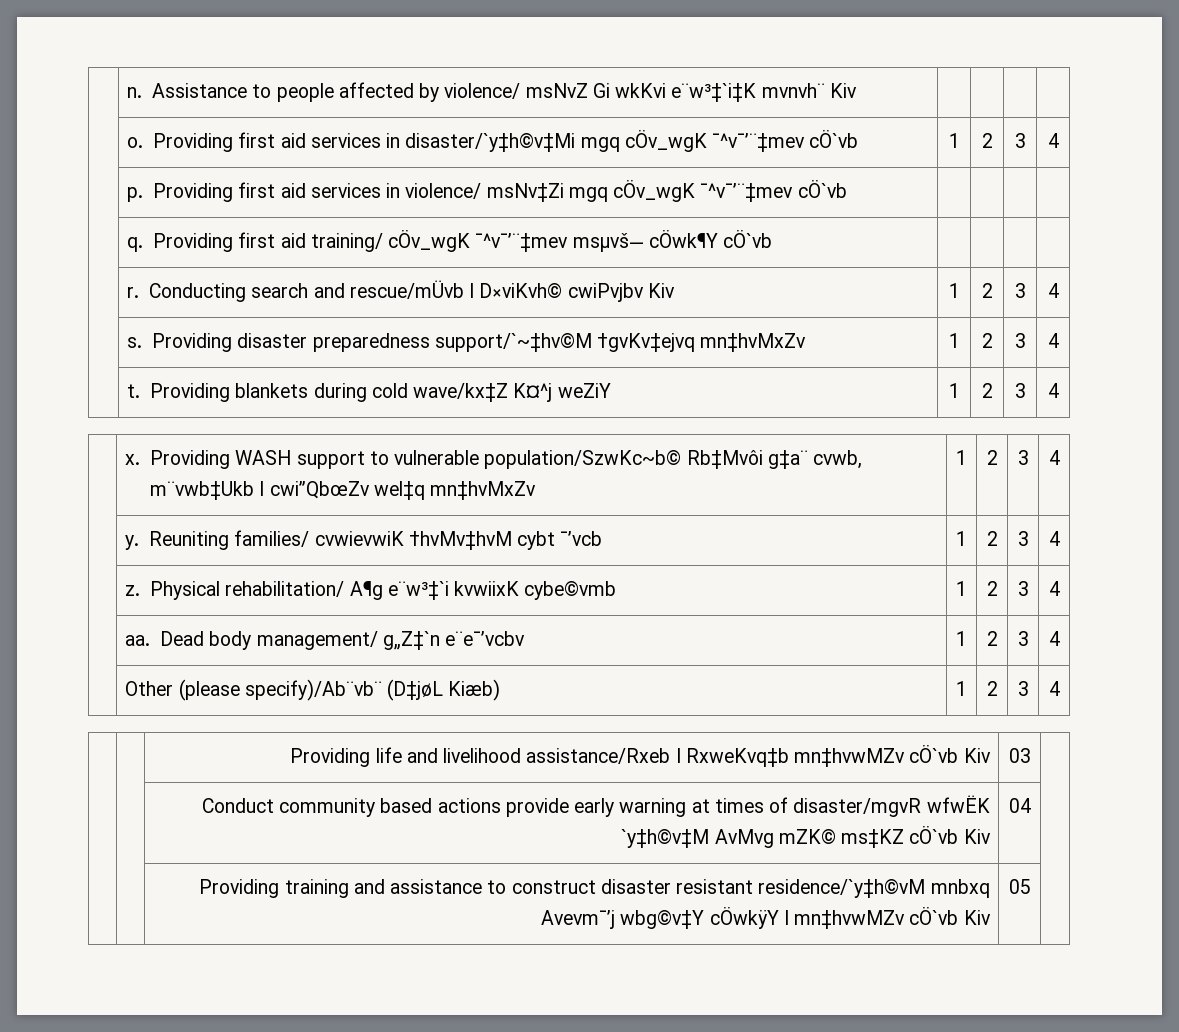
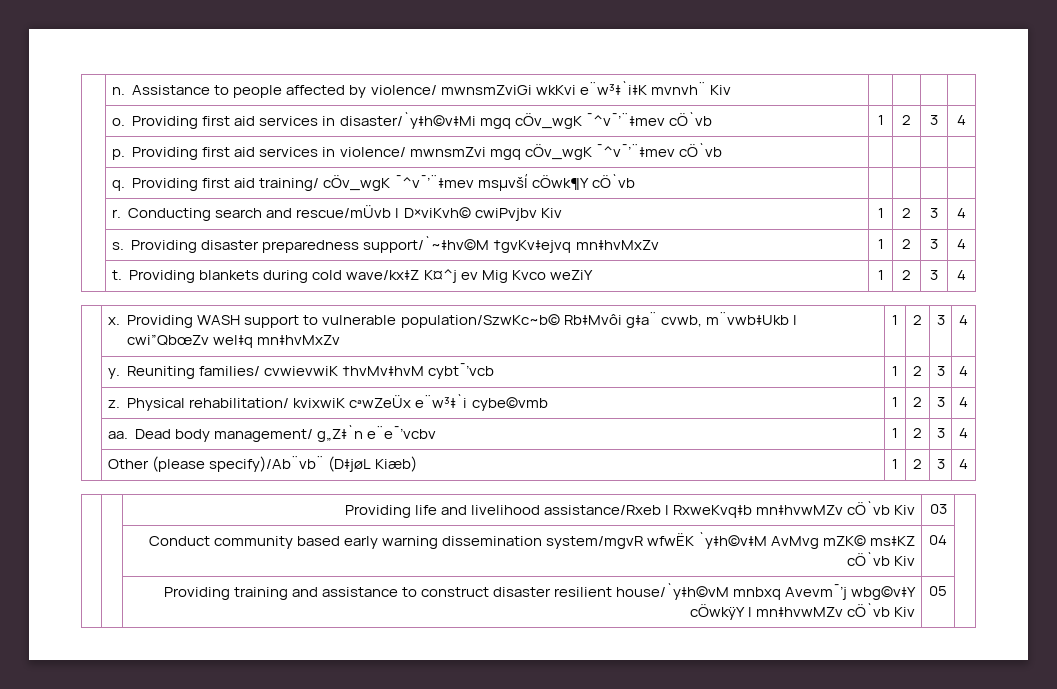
[525,83,610,98] msNvZ Gi -> [440,85,532,95] mwnsmZviGi
[486,183,564,202] msNv‡Zi -> [409,147,486,157] mwnsmZvi
[572,233,644,252] msµvš— -> [477,174,528,191] msµvšÍ
(553, 392) none -> [460,270,546,283] ev Mig Kvco
[517,531,603,550] cybt ¯’vcb -> [428,363,495,379] cybt¯’vcb
[349,581,520,600] A¶g e¨w³‡`i kvwiixK -> [293,394,468,408] kvixwiK cªwZeÜx e¨w³‡`i
[437,797,922,817] actions provide early warning at times of disaster/mgvR -> [343,536,644,549] early warning dissemination system/mgvR
[676,879,926,898] resistant residence/`y‡h©vM -> [554,583,730,600] resilient house/`y‡h©vM

